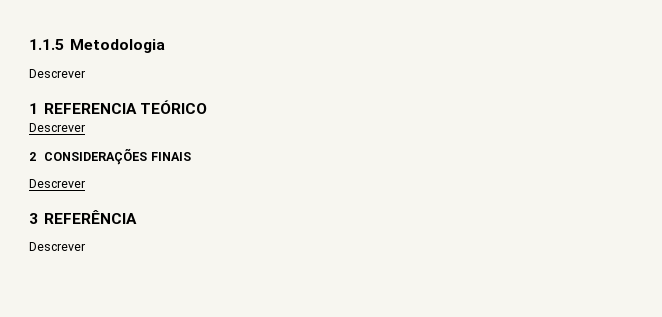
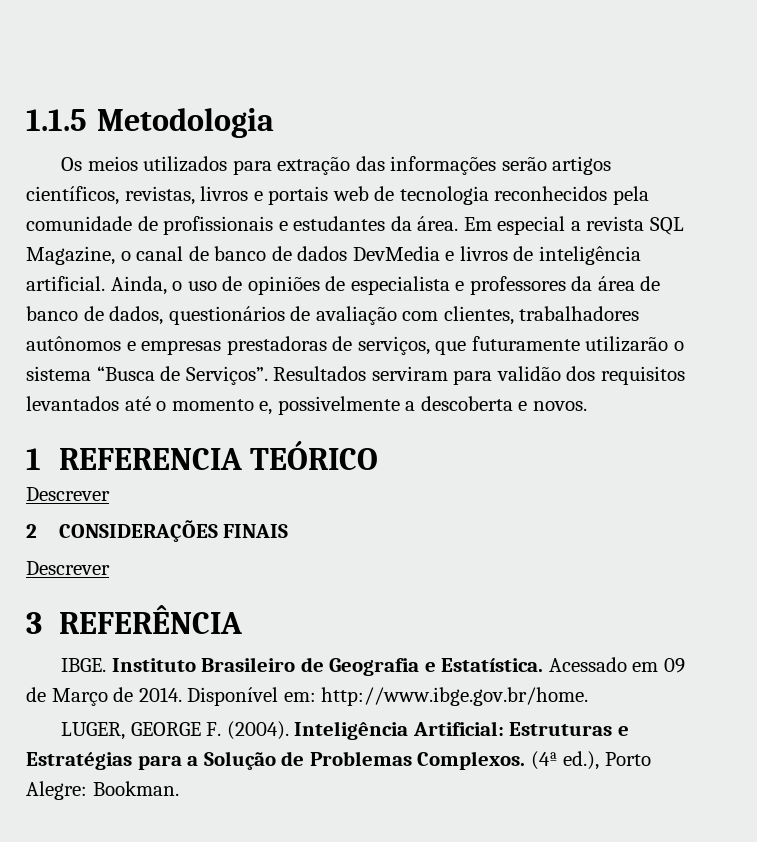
[29,69,86,78] Descrever -> [61,156,612,175] [26,186,649,205] [26,216,684,235] [26,246,641,265] [26,276,661,295] [26,306,640,325] [26,336,684,355] [26,366,685,385] [26,396,587,415] Os meios utilizados para extração das informações serão artigos científicos, revistas, livros e portais web de tecnologia reconhecidos pela comunidade de profissionais e estudantes da área. Em especial a revista SQL Magazine, o canal de banco de dados DevMedia e livros de inteligência artificial. Ainda, o uso de opiniões de especialista e professores da área de banco de dados, questionários de avaliação com clientes, trabalhadores autônomos e empresas prestadoras de serviços, que futuramente utilizarão o sistema “Busca de Serviços”. Resultados serviram para validão dos requisitos levantados até o momento e, possivelmente a descoberta e novos.
[29,242,86,251] Descrever -> [61,657,685,676] [26,687,589,706] [61,721,629,740] [26,751,651,770] [26,781,179,800] IBGE. Instituto Brasileiro de Geografia e Estatística. Acessado em 09 de Março de 2014. Disponível em: http://www.ibge.gov.br/home. // LUGER, GEORGE F. (2004). Inteligência Artificial: Estruturas e Estratégias para a Solução de Problemas Complexos. (4ª ed.), Porto Alegre: Bookman.

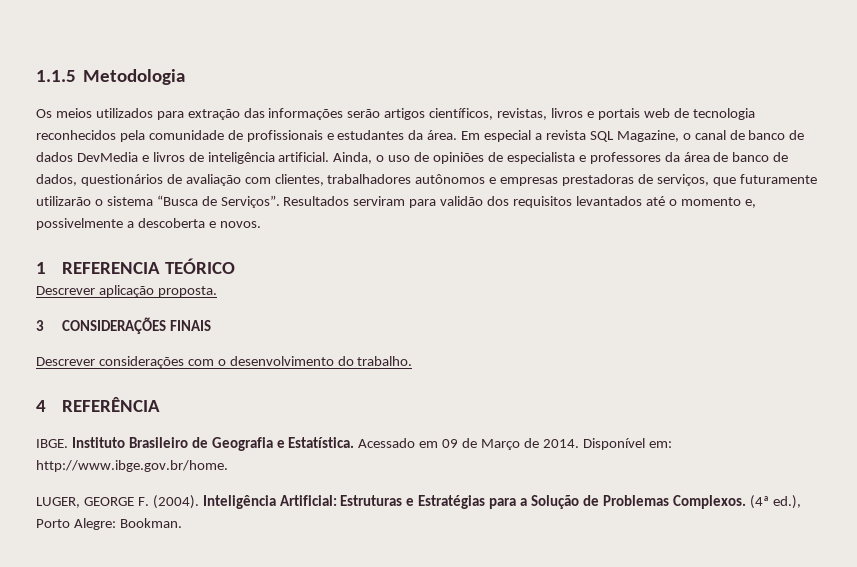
[26,524,37,538] // 2 -> [98,285,217,297] [36,320,44,331] aplicação proposta. // 3
[26,612,42,634] // 3 -> [98,356,413,368] [36,400,46,412] considerações com o desenvolvimento do trabalho. // 4

